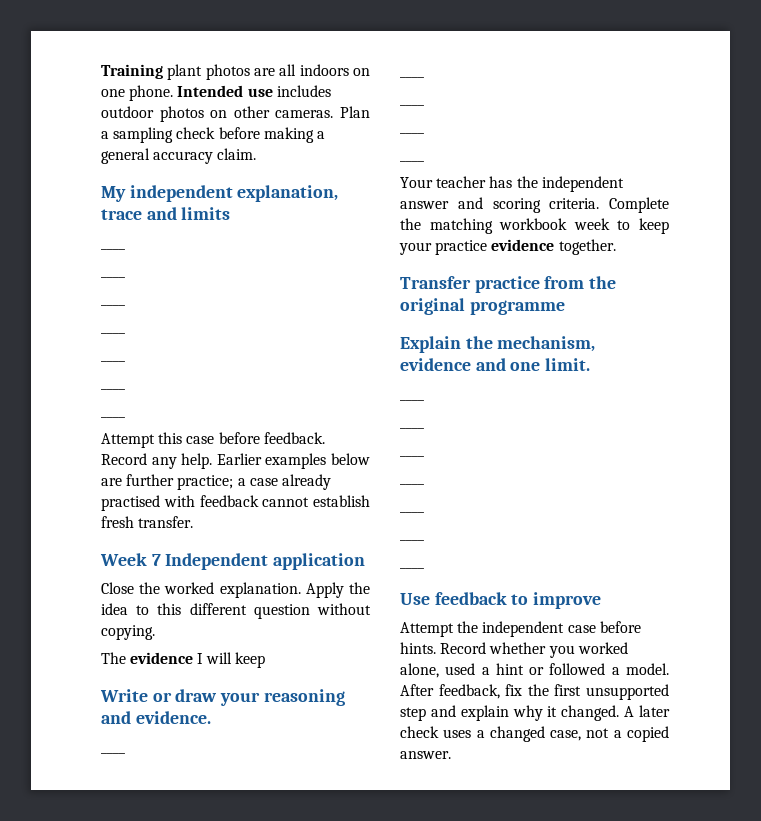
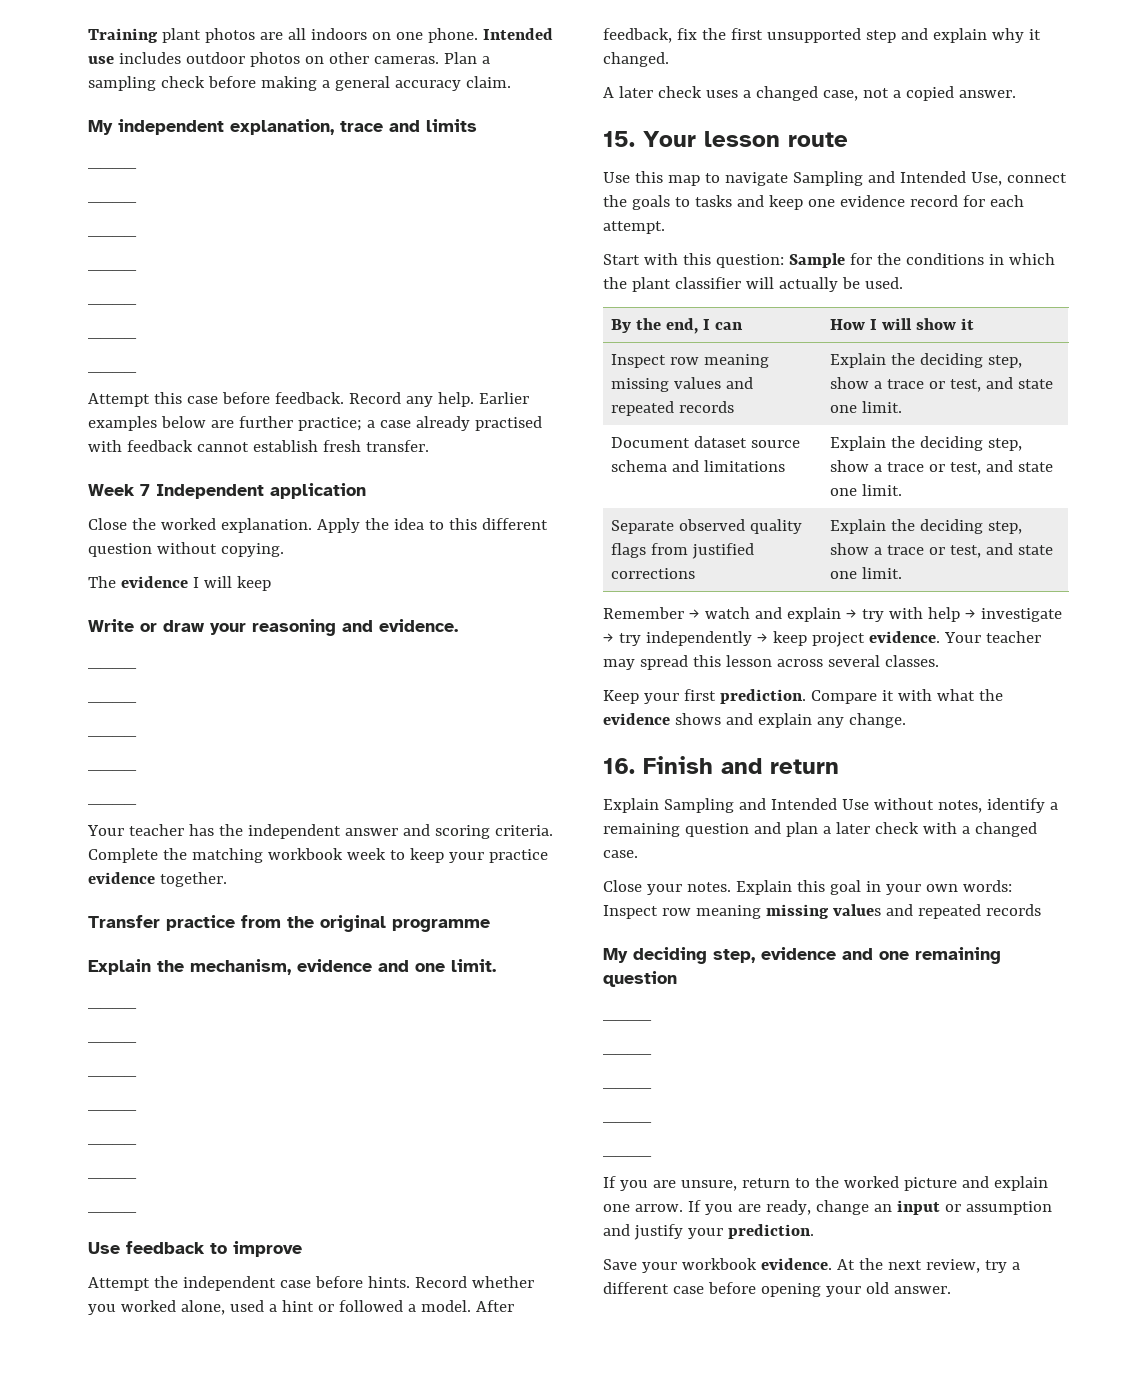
(620, 713) none -> (669, 59) //
(451, 755) none -> [603,131,848,147] [603,171,1067,186] [603,195,1024,210] [603,221,665,234] [603,253,1055,268] [603,277,903,292] [611,318,744,334] [830,318,975,330] [611,354,770,368] [611,377,754,392] [611,401,735,416] [830,353,1023,368] [830,377,1054,392] [830,401,903,413] [611,436,801,448] [611,460,786,472] [830,436,1023,451] [830,460,1054,475] [830,484,903,496] [611,519,803,534] [611,543,755,559] [611,568,696,579] [830,519,1023,534] [830,543,1054,558] [830,567,903,579] [603,607,1062,622] [603,631,1041,647] [603,655,939,670] [603,689,1003,704] [603,713,906,728] [603,756,839,774] [603,798,1058,813] [603,822,1037,837] [603,850,638,858] [603,880,1012,895] [603,904,1041,919] [603,947,1001,964] [603,971,677,987] [603,1018,652,1021] [603,1052,652,1055] [603,1086,652,1089] [603,1120,652,1123] [603,1154,652,1157] [603,1176,1048,1191] [603,1200,1052,1215] [603,1224,814,1240] [603,1258,1020,1273] [603,1282,951,1297] // 15. Your lesson route // Use this map to navigate Sampling and Intended Use, connect the goals to tasks and keep one evidence record for each attempt. // Start with this question: Sample for the conditions in which the plant classifier will actually be used. // By the end, I can | How I will show it // Inspect row meaning missing values and repeated records | Explain the deciding step, show a trace or test, and state one limit. // Document dataset source schema and limitations | Explain the deciding step, show a trace or test, and state one limit. // Separate observed quality flags from justified corrections | Explain the deciding step, show a trace or test, and state one limit. // Remember → watch and explain → try with help → investigate → try independently → keep project evidence. Your teacher may spread this lesson across several classes. // Keep your first prediction. Compare it with what the evidence shows and explain any change. // 16. Finish and return // Explain Sampling and Intended Use without notes, identify a remaining question and plan a later check with a changed case. // Close your notes. Explain this goal in your own words: Inspect row meaning missing values and repeated records // My deciding step, evidence and one remaining question // ____ // ____ // ____ // ____ // ____ // If you are unsure, return to the worked picture and explain one arrow. If you are ready, change an input or assumption and justify your prediction. // Save your workbook evidence. At the next review, try a different case before opening your old answer.

